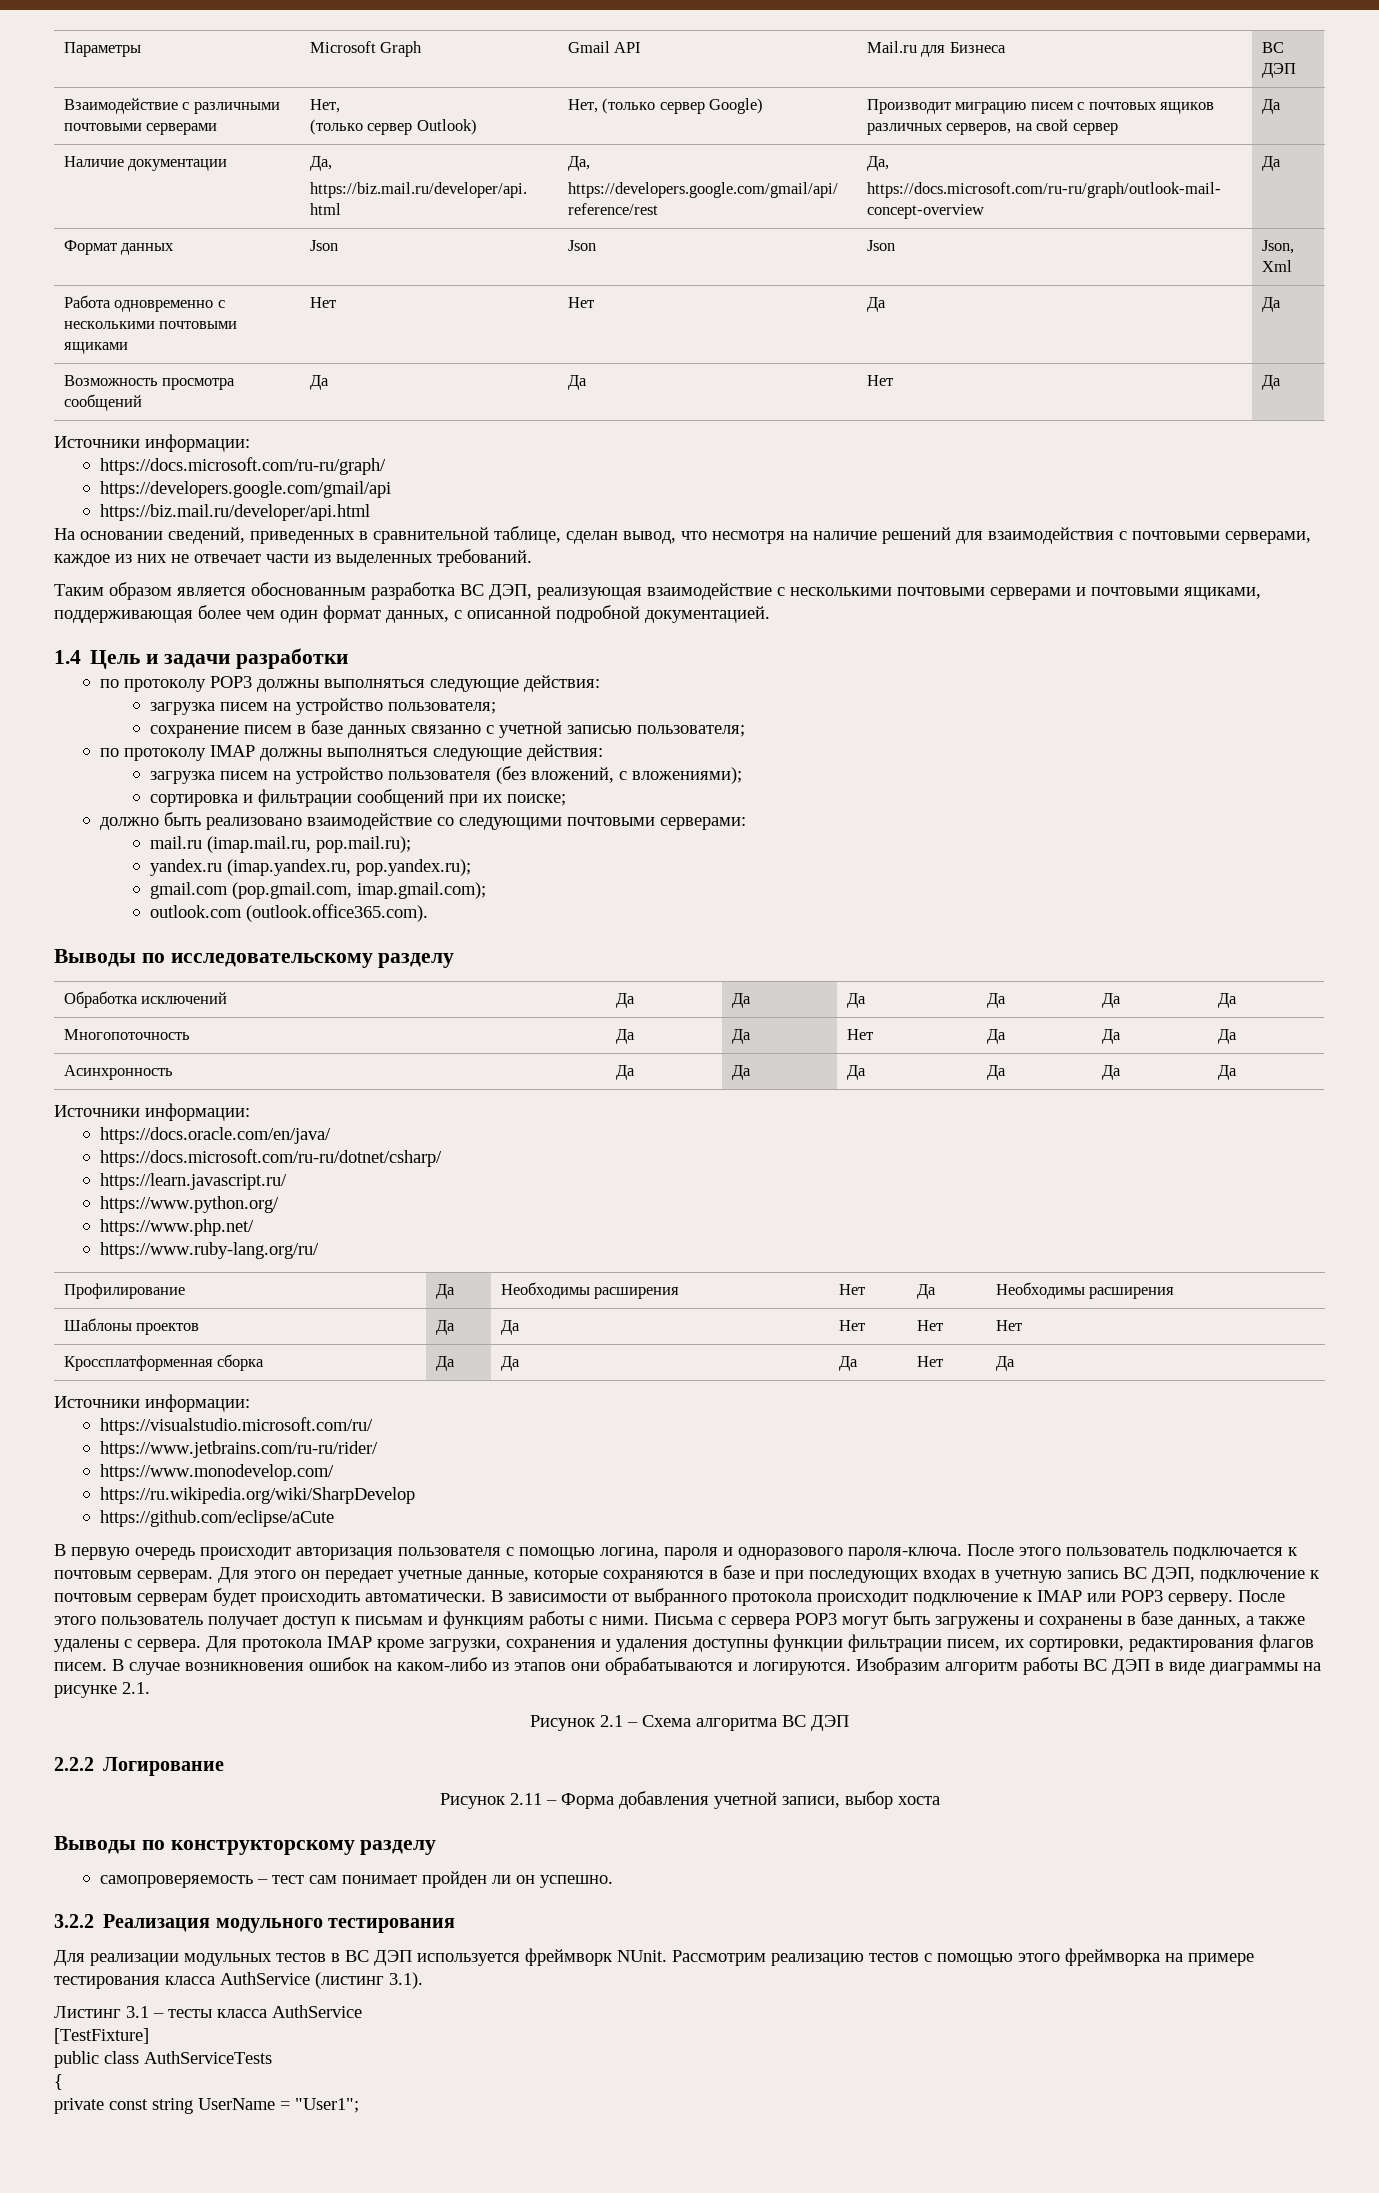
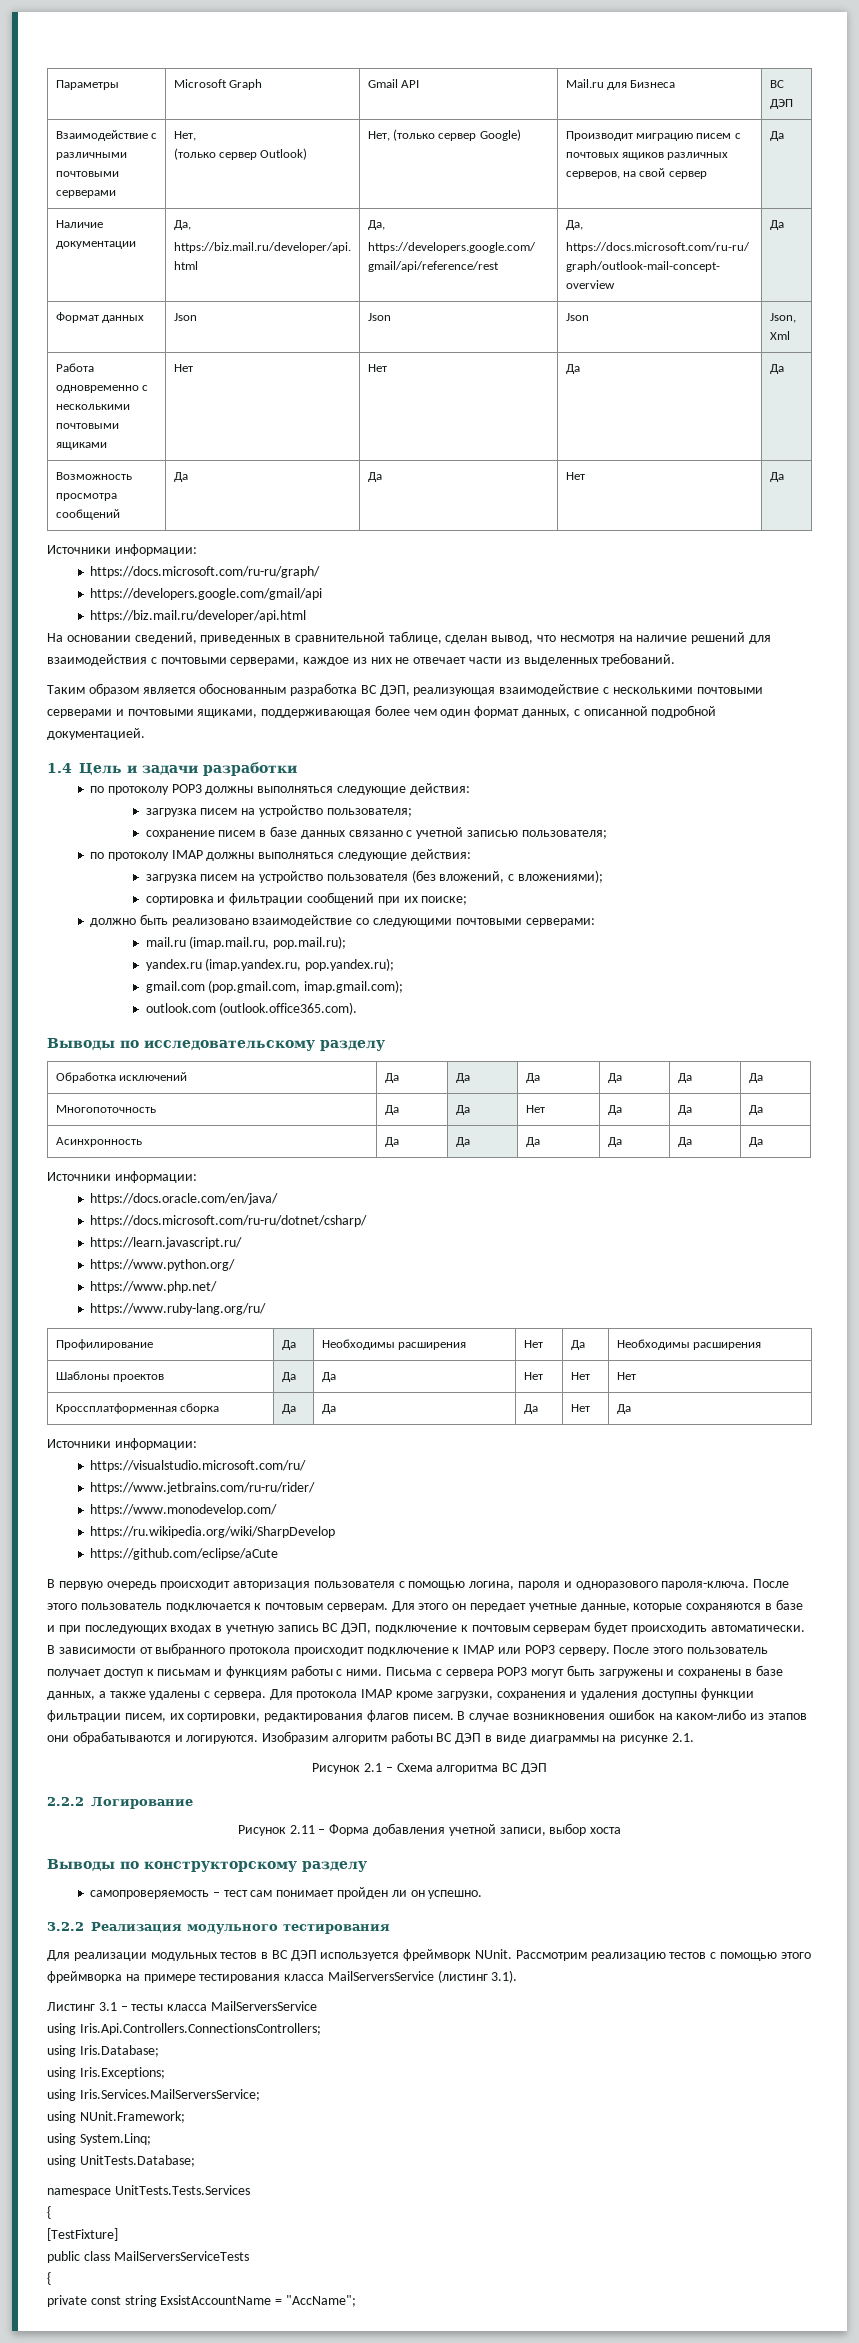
[220,1972,310,1985] AuthService -> [327,1971,434,1981] MailServersService
[272,2005,362,2018] AuthService -> [210,2001,317,2011] [47,2023,321,2035] [47,2045,159,2057] [47,2067,165,2079] [47,2089,260,2101] [47,2111,185,2123] [47,2133,151,2145] [47,2155,195,2167] [47,2185,250,2197] [47,2206,51,2219] MailServersService // using Iris.Api.Controllers.ConnectionsControllers; // using Iris.Database; // using Iris.Exceptions; // using Iris.Services.MailServersService; // using NUnit.Framework; // using System.Linq; // using UnitTests.Database; // namespace UnitTests.Tests.Services // {
[144,2051,272,2064] AuthServiceTests -> [113,2251,249,2261] MailServersServiceTests
[198,2098,359,2113] UserName = "User1"; -> [160,2295,356,2307] ExsistAccountName = "AccName";

